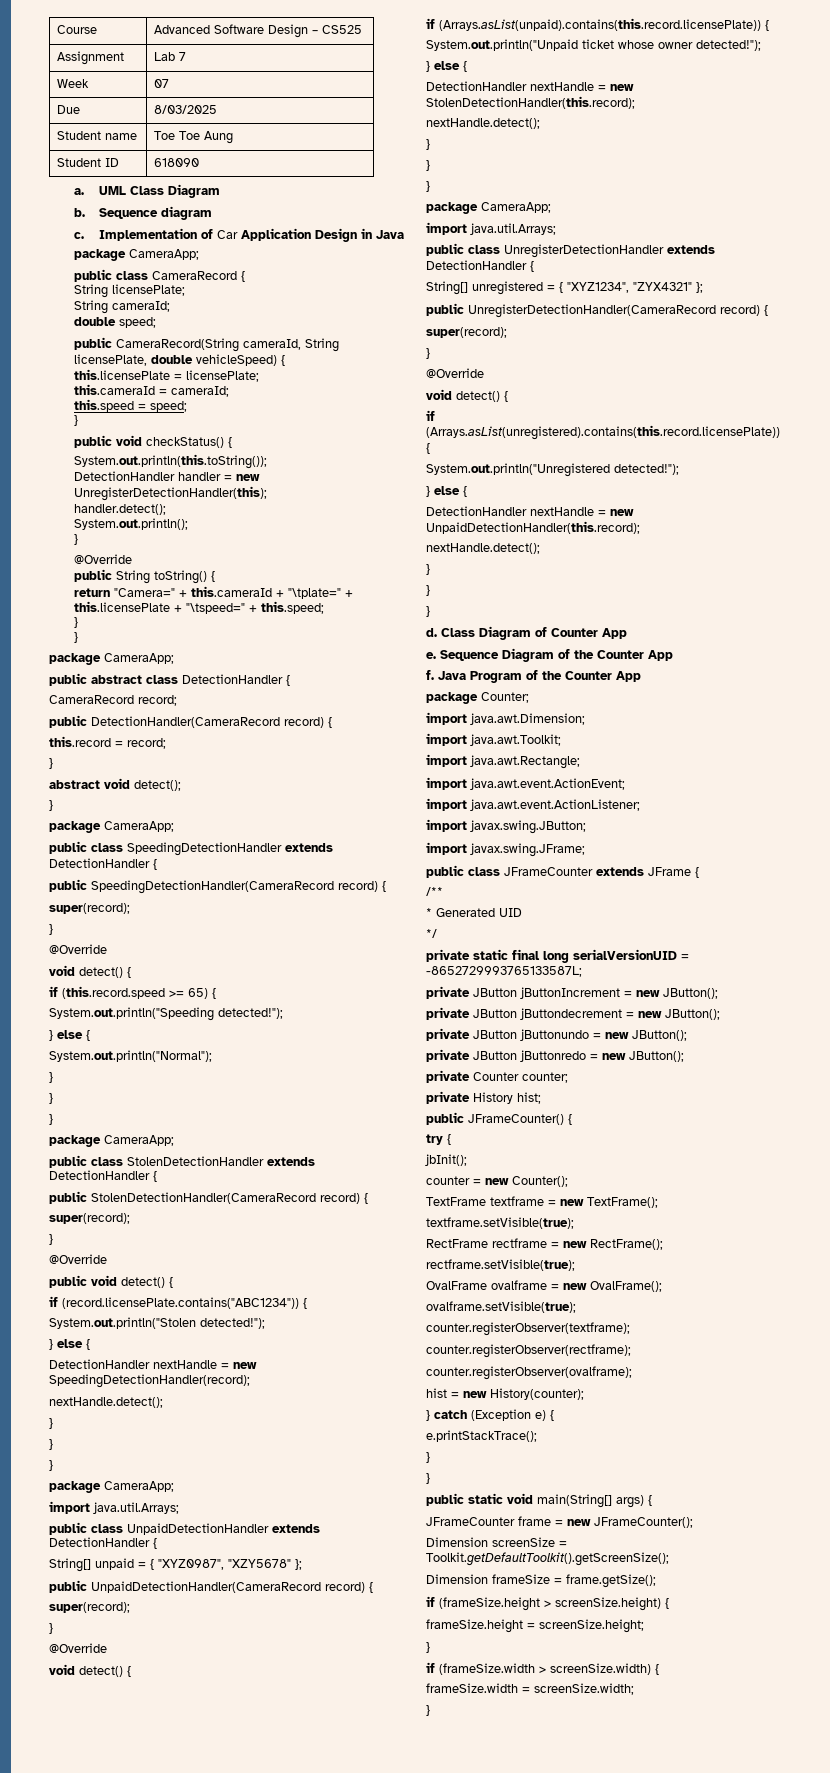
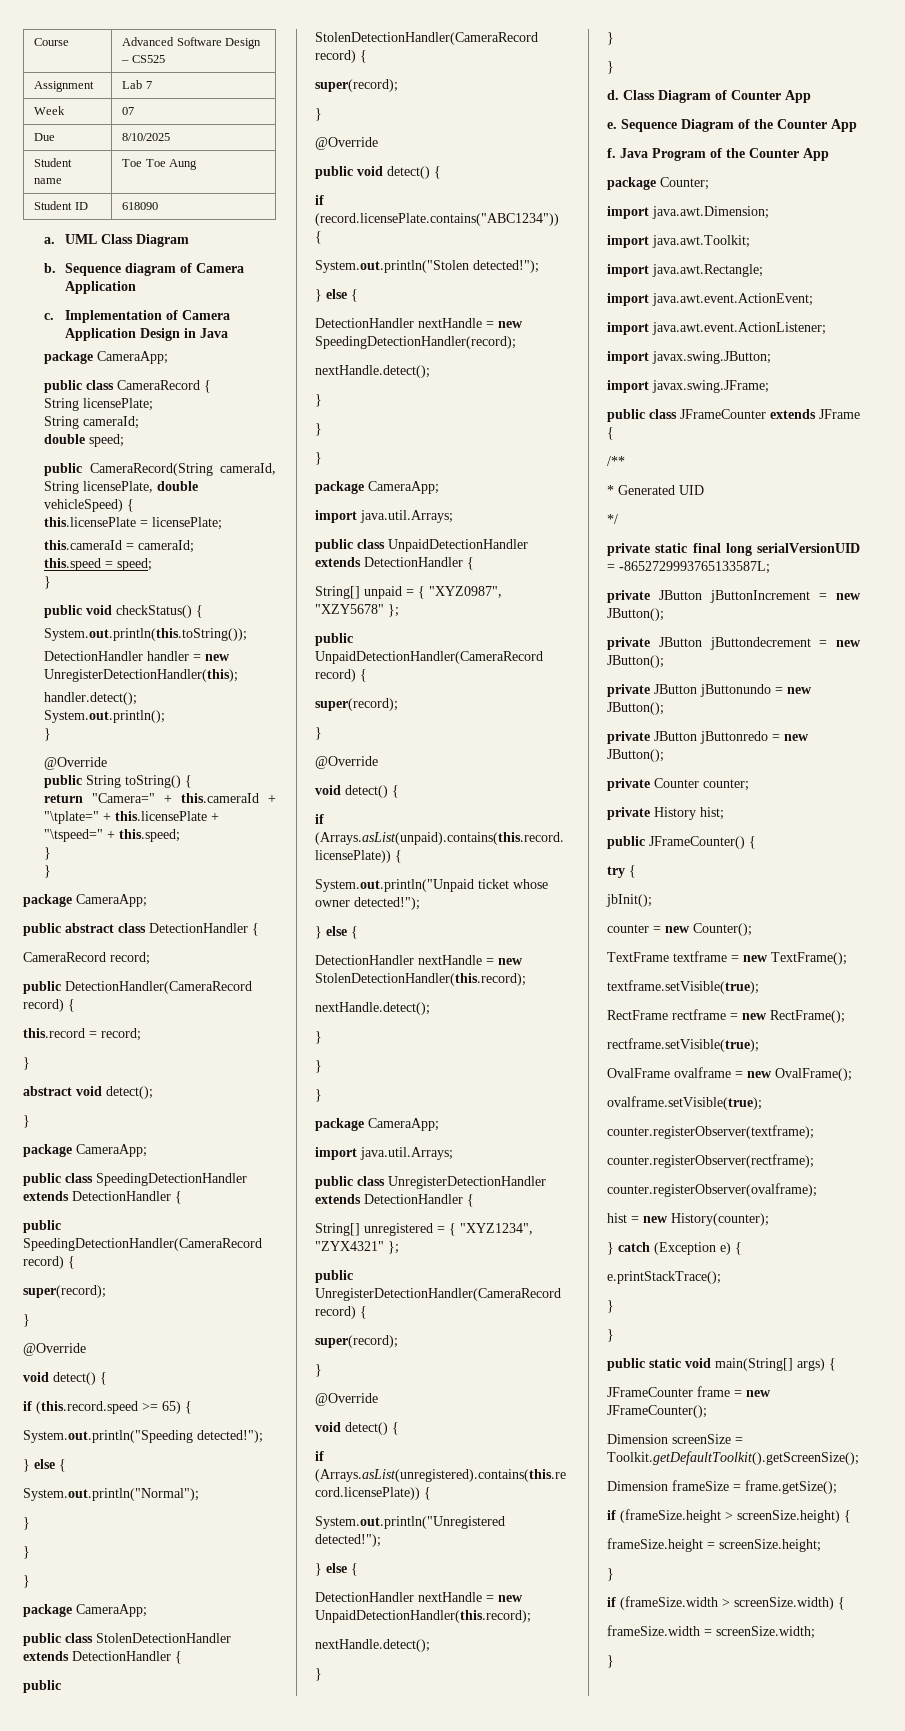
[154,105,218,114] 8/03/2025 -> [122,133,171,141] 8/10/2025
(212, 213) none -> [180,263,245,273] [65,281,137,294] of Camera Application
[216,230,238,239] Car -> [182,310,231,320] Camera

